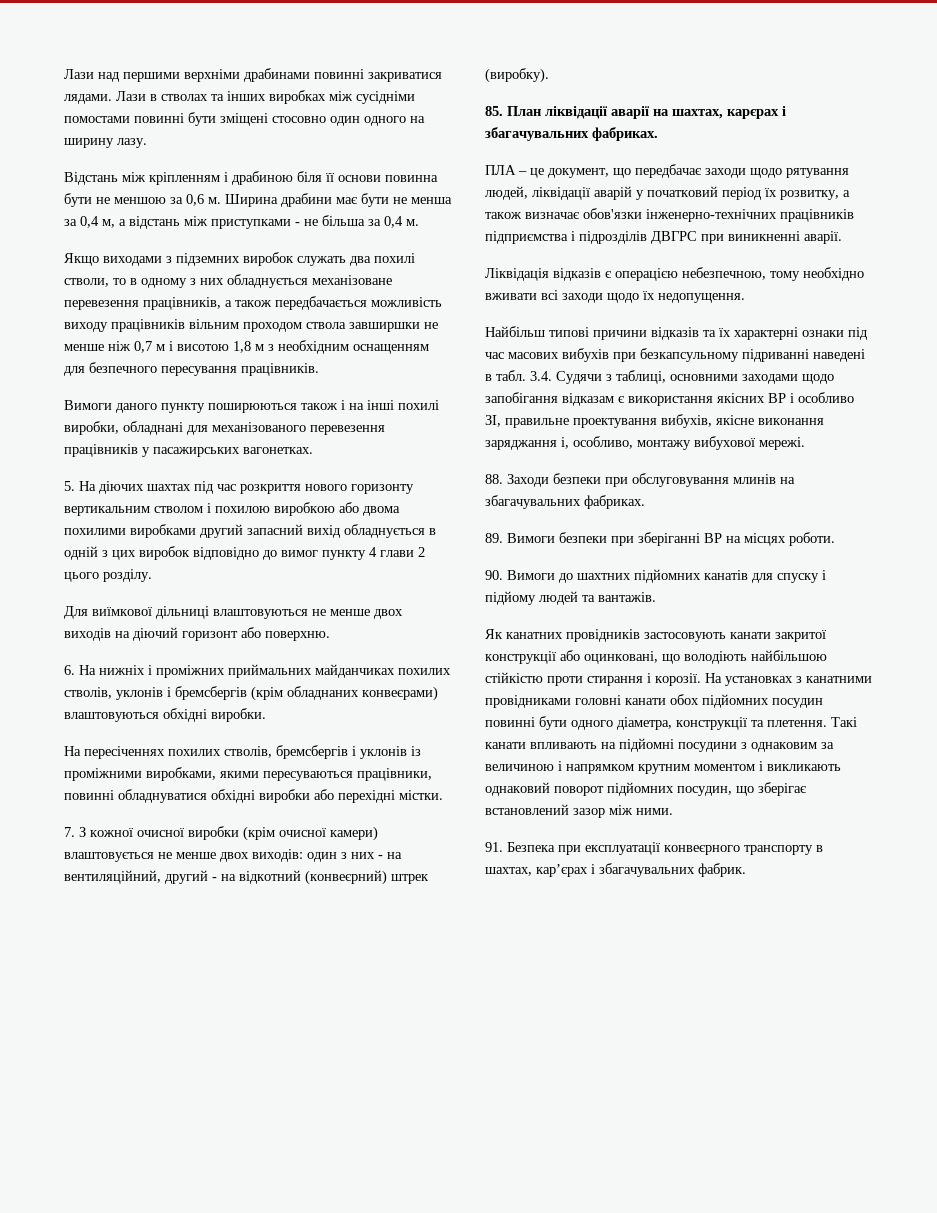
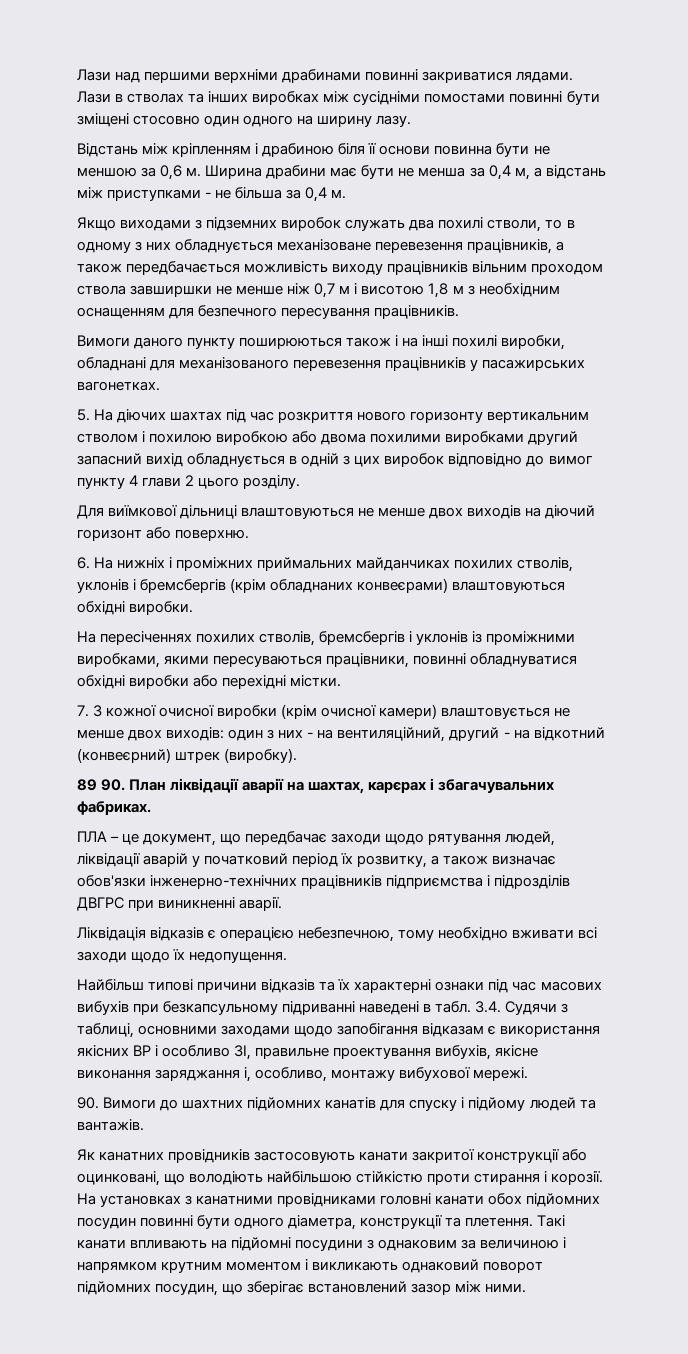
[485,106,503,116] 85. -> [77,779,126,791] 89 90.
[485,473,795,487] [485,495,645,509] [485,532,835,546] // 88. Заходи безпеки при обслуговування млинів на збагачувальних фабриках. // 89. Вимоги безпеки при зберіганні ВР на місцях роботи. -> (529, 1074) none
[485,842,823,855] [485,863,746,877] // 91. Безпека при експлуатації конвеєрного транспорту в шахтах, кар’єрах і збагачувальних фабрик. -> (527, 1288) none

